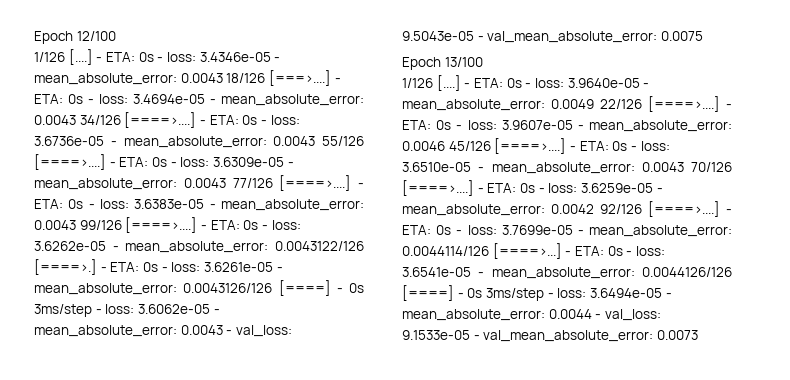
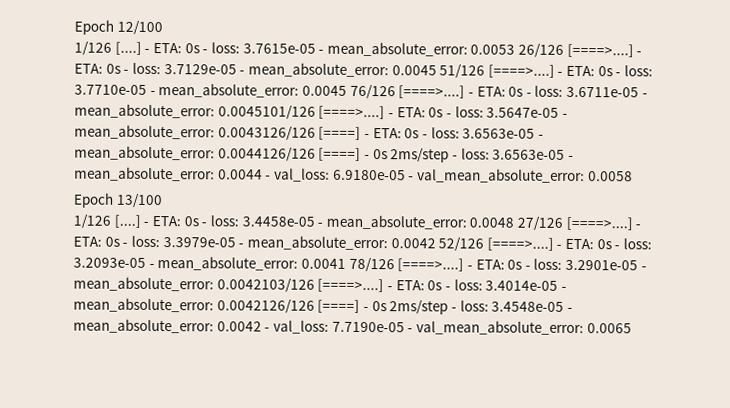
[199,52,281,62] [34,70,341,86] [34,94,364,106] [34,112,300,128] [34,136,364,148] [34,154,294,170] [34,175,364,191] [34,199,364,211] [34,217,301,233] [34,241,364,253] [34,259,283,275] [34,280,364,296] [34,304,220,317] [34,325,292,337] [402,31,703,43] 3.4346e-05 - mean_absolute_error: 0.0043 18/126 [===>....] - ETA: 0s - loss: 3.4694e-05 - mean_absolute_error: 0.0043 34/126 [====>....] - ETA: 0s - loss: 3.6736e-05 - mean_absolute_error: 0.0043 55/126 [====>....] - ETA: 0s - loss: 3.6309e-05 - mean_absolute_error: 0.0043 77/126 [====>....] - ETA: 0s - loss: 3.6383e-05 - mean_absolute_error: 0.0043 99/126 [====>....] - ETA: 0s - loss: 3.6262e-05 - mean_absolute_error: 0.0043122/126 [====>.] - ETA: 0s - loss: 3.6261e-05 - mean_absolute_error: 0.0043126/126 [====] - 0s 3ms/step - loss: 3.6062e-05 - mean_absolute_error: 0.0043 - val_loss: 9.5043e-05 - val_mean_absolute_error: 0.0075 -> [242,41,643,58] [74,62,654,79] [74,83,648,100] [74,103,568,120] [74,124,544,141] [74,145,574,163] [74,166,633,184] 3.7615e-05 - mean_absolute_error: 0.0053 26/126 [====>....] - ETA: 0s - loss: 3.7129e-05 - mean_absolute_error: 0.0045 51/126 [====>....] - ETA: 0s - loss: 3.7710e-05 - mean_absolute_error: 0.0045 76/126 [====>....] - ETA: 0s - loss: 3.6711e-05 - mean_absolute_error: 0.0045101/126 [====>....] - ETA: 0s - loss: 3.5647e-05 - mean_absolute_error: 0.0043126/126 [====] - ETA: 0s - loss: 3.6563e-05 - mean_absolute_error: 0.0044126/126 [====] - 0s 2ms/step - loss: 3.6563e-05 - mean_absolute_error: 0.0044 - val_loss: 6.9180e-05 - val_mean_absolute_error: 0.0058
[567,78,650,88] [402,96,732,112] [402,120,732,132] [402,138,670,154] [402,162,732,174] [402,180,663,196] [402,201,732,217] [402,225,732,237] [402,243,665,259] [402,267,732,279] [402,285,672,301] [402,309,661,321] [402,330,698,342] 3.9640e-05 - mean_absolute_error: 0.0049 22/126 [====>....] - ETA: 0s - loss: 3.9607e-05 - mean_absolute_error: 0.0046 45/126 [====>....] - ETA: 0s - loss: 3.6510e-05 - mean_absolute_error: 0.0043 70/126 [====>....] - ETA: 0s - loss: 3.6259e-05 - mean_absolute_error: 0.0042 92/126 [====>....] - ETA: 0s - loss: 3.7699e-05 - mean_absolute_error: 0.0044114/126 [====>...] - ETA: 0s - loss: 3.6541e-05 - mean_absolute_error: 0.0044126/126 [====] - 0s 3ms/step - loss: 3.6494e-05 - mean_absolute_error: 0.0044 - val_loss: 9.1533e-05 - val_mean_absolute_error: 0.0073 -> [241,214,642,231] [73,235,653,252] [73,256,647,273] [73,276,567,293] [73,297,573,315] [73,318,632,336] 3.4458e-05 - mean_absolute_error: 0.0048 27/126 [====>....] - ETA: 0s - loss: 3.3979e-05 - mean_absolute_error: 0.0042 52/126 [====>....] - ETA: 0s - loss: 3.2093e-05 - mean_absolute_error: 0.0041 78/126 [====>....] - ETA: 0s - loss: 3.2901e-05 - mean_absolute_error: 0.0042103/126 [====>....] - ETA: 0s - loss: 3.4014e-05 - mean_absolute_error: 0.0042126/126 [====] - 0s 2ms/step - loss: 3.4548e-05 - mean_absolute_error: 0.0042 - val_loss: 7.7190e-05 - val_mean_absolute_error: 0.0065

